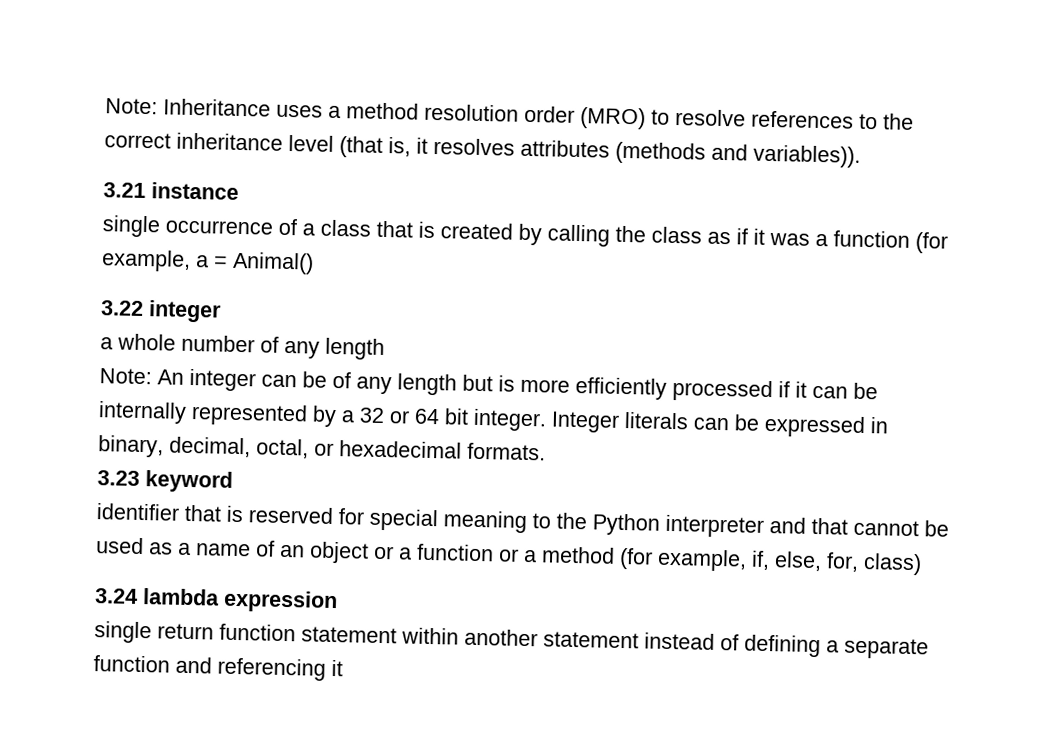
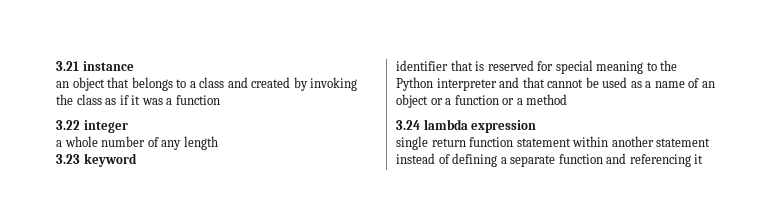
[105,98,914,130] [104,132,861,168] [103,182,239,200] [102,215,436,239] Note: Inheritance uses a method resolution order (MRO) to resolve references to the correct inheritance level (that is, it resolves attributes (methods and variables)). // 3.21 instance // single occurrence of a class that is -> [56,61,134,71] [56,77,248,91] 3.21 instance // an object that belongs to a class and
[547,224,610,247] calling -> [310,77,358,91] invoking
[915,232,948,254] [101,249,314,275] (for example, a = Animal() -> (220, 100) none
[99,368,878,403] [98,401,889,439] [98,435,546,461] // Note: An integer can be of any length but is more efficiently processed if it can be internally represented by a 32 or 64 bit integer. Integer literals can be expressed in binary, decimal, octal, or hexadecimal formats. -> (218, 143) none
[619,547,922,576] (for example, if, else, for, class) -> (568, 99) none

